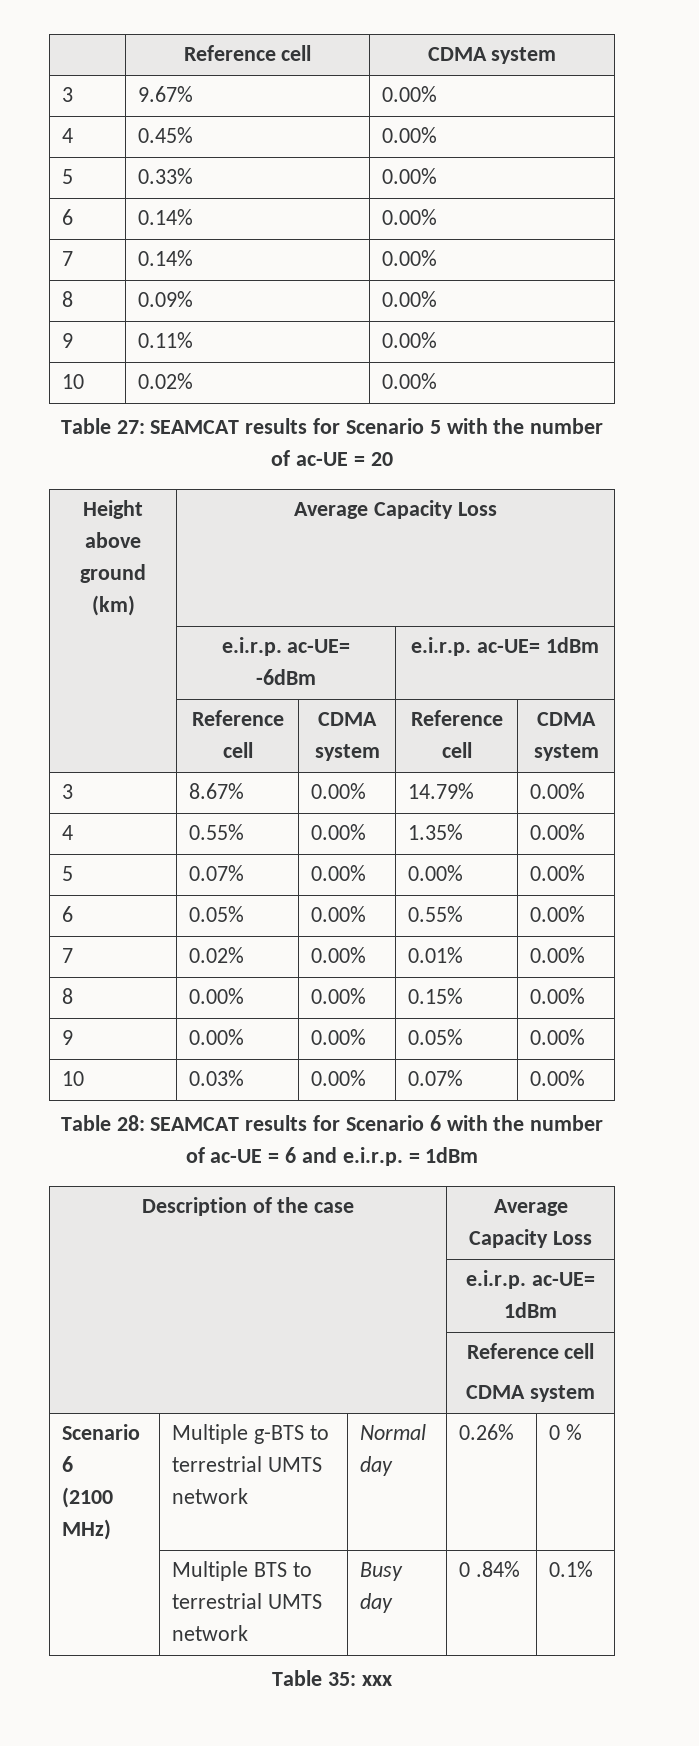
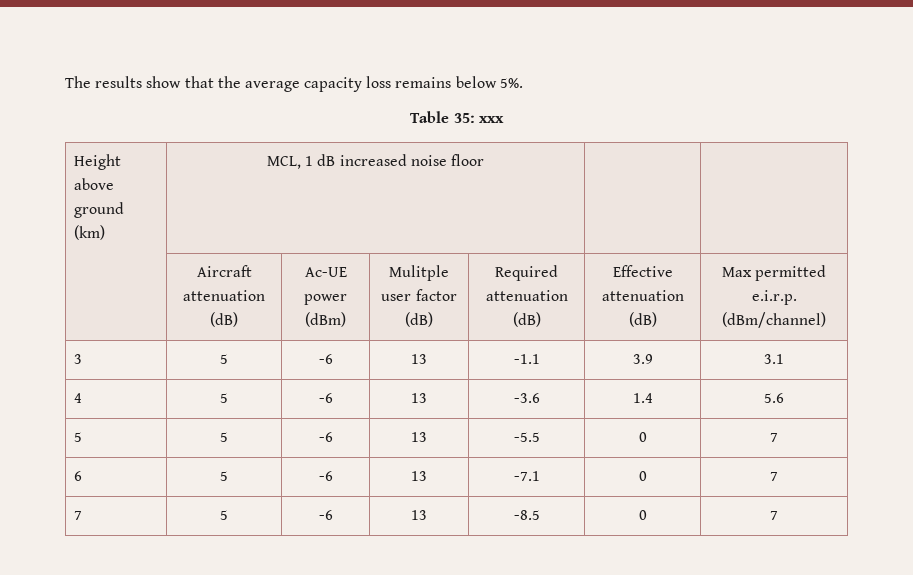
[183,45,312,61] [427,47,557,64] [62,87,74,102] [138,86,194,102] [382,86,438,102] [62,128,74,143] [138,127,194,143] [382,127,438,143] [62,169,74,184] [138,168,194,184] [382,168,438,184] [62,209,74,225] [138,209,194,225] [382,209,438,225] [62,251,74,266] [138,250,194,266] [382,250,438,266] [62,291,74,307] [138,291,194,307] [382,291,438,307] [62,333,74,348] [138,332,194,348] [382,332,438,348] [62,374,85,389] [138,373,194,389] [382,373,438,389] [60,418,604,434] [271,450,393,466] [83,500,143,519] [85,532,141,548] [80,564,146,583] [91,595,135,616] [294,500,497,519] [221,637,351,656] [256,669,316,685] [411,637,599,656] [191,710,284,726] [222,742,253,758] [318,712,377,726] [314,744,380,761] [410,710,503,726] [441,742,472,758] [537,712,596,726] [533,744,599,761] [62,784,74,799] [189,783,245,799] [311,783,367,799] [408,783,475,799] [530,783,586,799] [62,825,74,840] [189,824,245,840] [311,824,367,840] [408,824,464,840] [530,824,586,840] [62,866,74,881] [189,865,245,881] [311,865,367,881] [408,865,464,881] [530,865,586,881] [62,906,74,922] [189,906,245,922] [311,906,367,922] [408,906,464,922] [530,906,586,922] [62,948,74,963] [189,947,245,963] [311,947,367,963] [408,947,464,963] [530,947,586,963] [62,988,74,1004] [189,988,245,1004] [311,988,367,1004] [408,988,464,1004] [530,988,586,1004] [62,1030,74,1045] [189,1029,245,1045] [311,1029,367,1045] [408,1029,464,1045] [530,1029,586,1045] [62,1071,85,1086] [189,1070,245,1086] [311,1070,367,1086] [408,1070,464,1086] [530,1070,586,1086] [60,1115,604,1131] [185,1147,479,1166] [141,1197,355,1216] [493,1199,568,1216] [469,1229,592,1248] [466,1270,595,1289] [504,1302,557,1318] [466,1343,595,1359] [466,1385,595,1402] [62,1424,141,1440] [62,1456,74,1472] [62,1487,114,1508] [62,1519,112,1540] [172,1424,329,1444] [172,1456,323,1472] [172,1488,249,1504] [360,1424,427,1440] [360,1456,394,1476] [459,1424,515,1440] [549,1424,583,1440] [172,1561,312,1581] [172,1593,323,1609] [172,1625,249,1641] [360,1562,404,1581] [360,1593,394,1613] [459,1561,521,1577] [549,1561,594,1577] [272,1670,392,1686] | Reference cell | CDMA system // 3 | 9.67% | 0.00% // 4 | 0.45% | 0.00% // 5 | 0.33% | 0.00% // 6 | 0.14% | 0.00% // 7 | 0.14% | 0.00% // 8 | 0.09% | 0.00% // 9 | 0.11% | 0.00% // 10 | 0.02% | 0.00% // Table 27: SEAMCAT results for Scenario 5 with the number of ac-UE = 20 // Height above ground (km) | Average Capacity Loss // | e.i.r.p. ac-UE= -6dBm | e.i.r.p. ac-UE= 1dBm // | Reference cell | CDMA system | Reference cell | CDMA system // 3 | 8.67% | 0.00% | 14.79% | 0.00% // 4 | 0.55% | 0.00% | 1.35% | 0.00% // 5 | 0.07% | 0.00% | 0.00% | 0.00% // 6 | 0.05% | 0.00% | 0.55% | 0.00% // 7 | 0.02% | 0.00% | 0.01% | 0.00% // 8 | 0.00% | 0.00% | 0.15% | 0.00% // 9 | 0.00% | 0.00% | 0.05% | 0.00% // 10 | 0.03% | 0.00% | 0.07% | 0.00% // Table 28: SEAMCAT results for Scenario 6 with the number of ac-UE = 6 and e.i.r.p. = 1dBm // Description of the case | Average Capacity Loss // | e.i.r.p. ac-UE= 1dBm // | Reference cell // CDMA system // Scenario 6 // (2100 MHz) | Multiple g-BTS to terrestrial UMTS network | Normal day | 0.26% | 0 % // | Multiple BTS to terrestrial UMTS network | Busy day | 0 .84% | 0.1% // Table 35: xxx -> [65,76,523,92] [410,111,504,123] [74,154,122,170] [74,178,115,190] [74,202,125,218] [74,225,106,240] [267,154,484,169] [196,265,252,277] [183,290,265,301] [210,312,238,327] [304,267,347,277] [304,294,347,305] [305,312,346,327] [389,265,449,281] [381,289,457,301] [405,312,433,327] [495,265,558,281] [485,290,568,301] [512,312,541,327] [612,265,673,277] [601,290,684,301] [628,312,657,327] [721,265,827,281] [751,290,797,305] [722,312,826,328] [74,354,83,364] [220,354,228,364] [318,354,333,364] [411,354,427,364] [513,354,540,364] [632,354,653,364] [764,354,784,364] [74,393,83,403] [220,393,228,403] [318,393,333,403] [411,393,427,403] [513,393,540,403] [632,393,653,403] [764,393,784,403] [74,432,83,442] [220,432,228,442] [318,432,333,442] [411,432,427,442] [513,432,540,442] [638,432,647,442] [770,433,778,442] [74,471,83,481] [220,471,228,481] [318,471,333,481] [411,471,427,481] [513,471,540,481] [638,471,647,481] [770,472,778,481] [74,511,83,520] [220,510,228,520] [318,510,333,520] [411,510,427,520] [513,510,540,520] [638,510,647,520] [770,511,778,520] The results show that the average capacity loss remains below 5%. // Table 35: xxx // Height above ground (km) | MCL, 1 dB increased noise floor | | // | Aircraft attenuation (dB) | Ac-UE power (dBm) | Mulitple user factor (dB) | Required attenuation (dB) | Effective attenuation (dB) | Max permitted e.i.r.p. (dBm/channel) // 3 | 5 | -6 | 13 | -1.1 | 3.9 | 3.1 // 4 | 5 | -6 | 13 | -3.6 | 1.4 | 5.6 // 5 | 5 | -6 | 13 | -5.5 | 0 | 7 // 6 | 5 | -6 | 13 | -7.1 | 0 | 7 // 7 | 5 | -6 | 13 | -8.5 | 0 | 7

